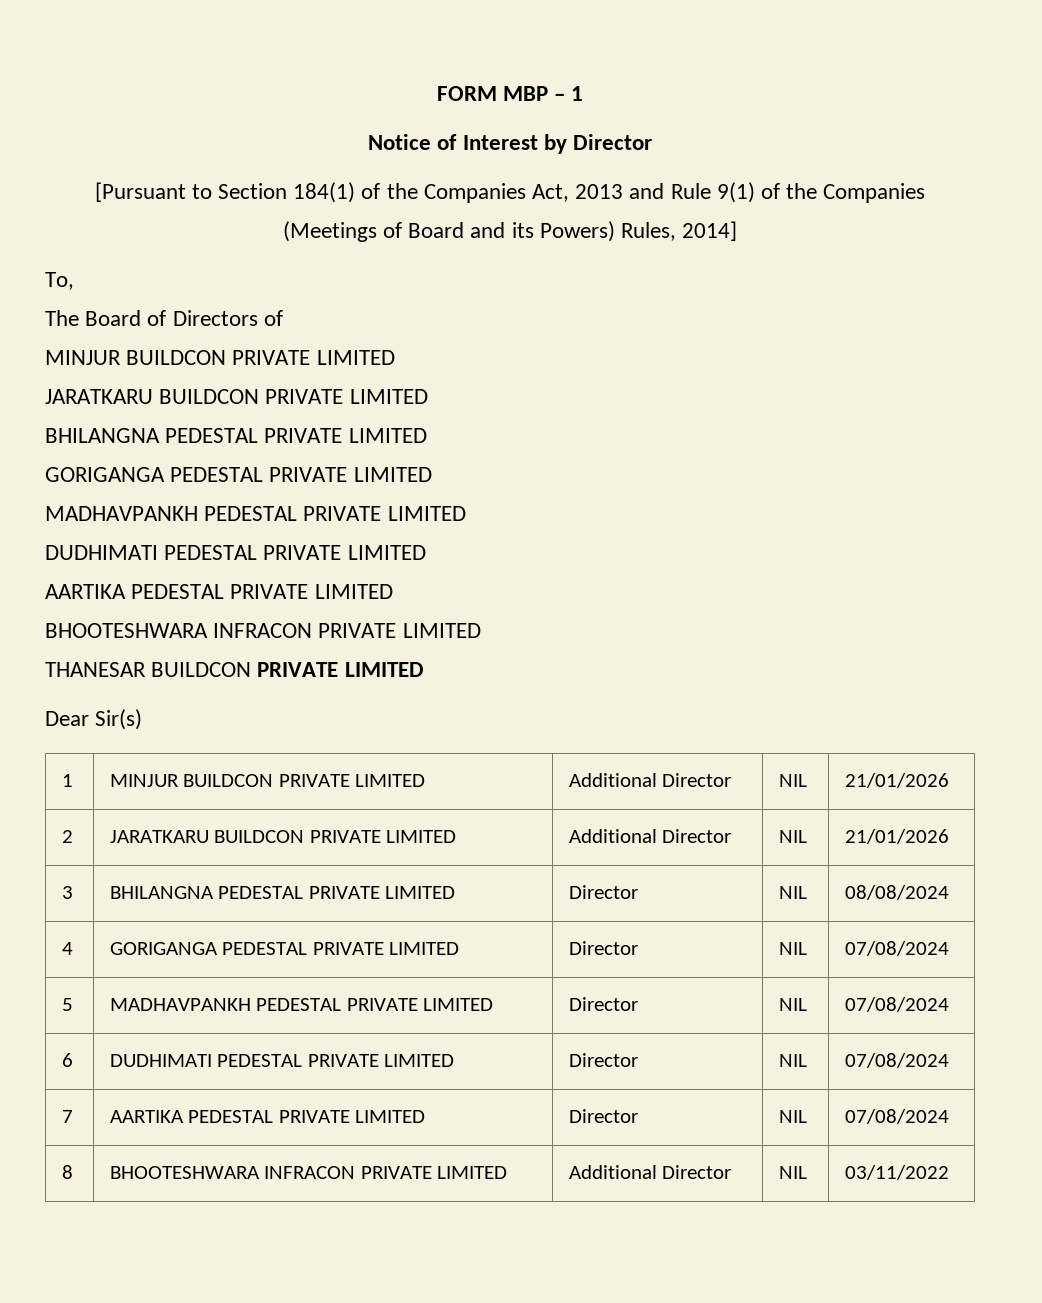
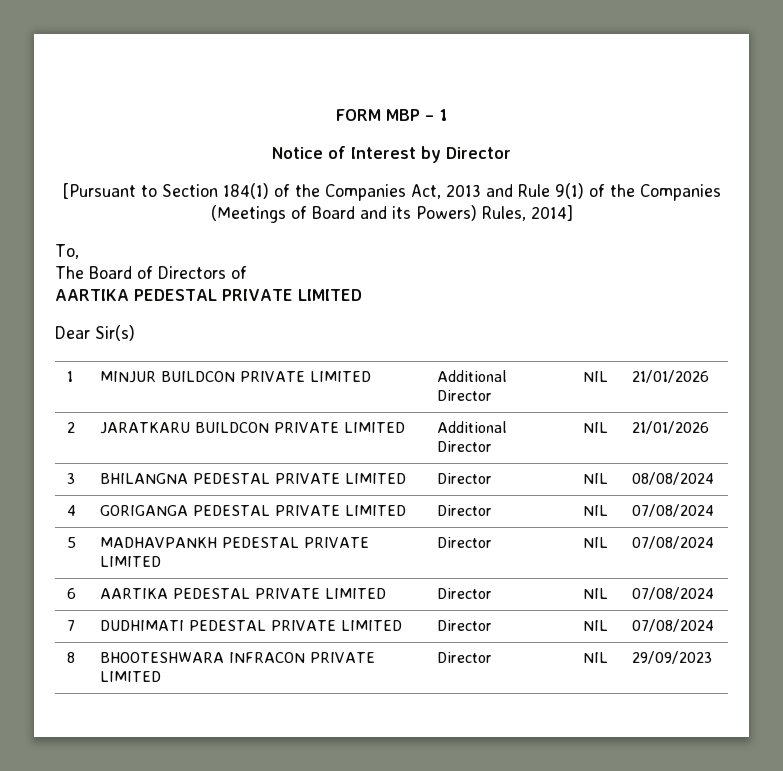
[45,350,395,365] [45,389,428,404] [45,428,427,443] [45,467,432,482] [45,506,466,521] [45,545,426,560] [45,584,393,599] [45,623,481,638] [45,662,252,677] MINJUR BUILDCON PRIVATE LIMITED // JARATKARU BUILDCON PRIVATE LIMITED // BHILANGNA PEDESTAL PRIVATE LIMITED // GORIGANGA PEDESTAL PRIVATE LIMITED // MADHAVPANKH PEDESTAL PRIVATE LIMITED // DUDHIMATI PEDESTAL PRIVATE LIMITED // AARTIKA PEDESTAL PRIVATE LIMITED // BHOOTESHWARA INFRACON PRIVATE LIMITED // THANESAR BUILDCON -> [55,289,217,301] AARTIKA PEDESTAL
[109,1054,212,1067] DUDHIMATI -> [99,588,168,599] AARTIKA
[109,1110,184,1123] AARTIKA -> [99,620,184,631] DUDHIMATI
[568,1165,732,1179] [778,1166,807,1179] [844,1165,949,1180] Additional Director | NIL | 03/11/2022 -> [436,652,492,663] [582,652,608,663] [631,651,712,664] Director | NIL | 29/09/2023

